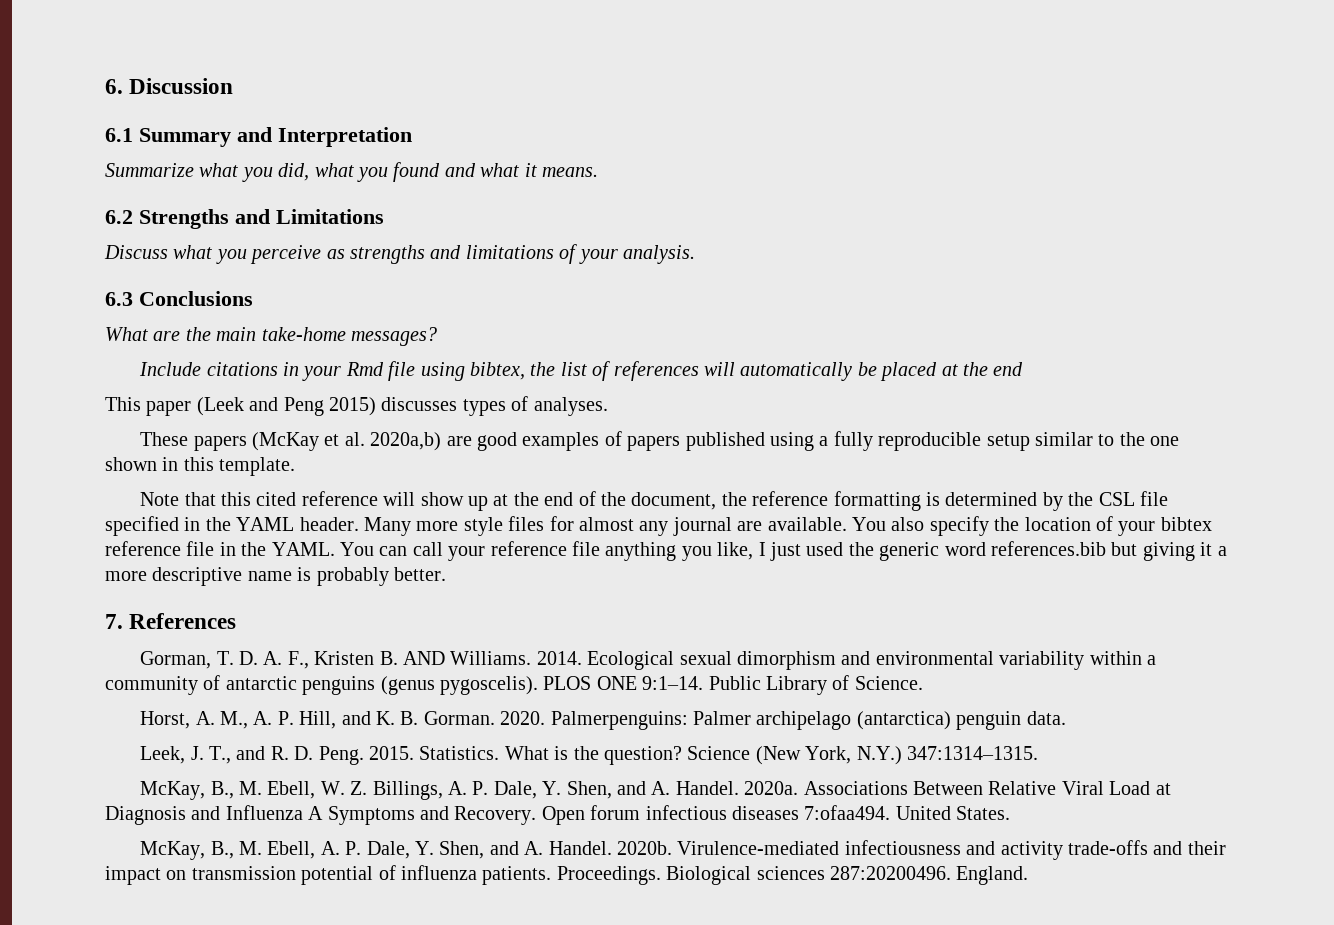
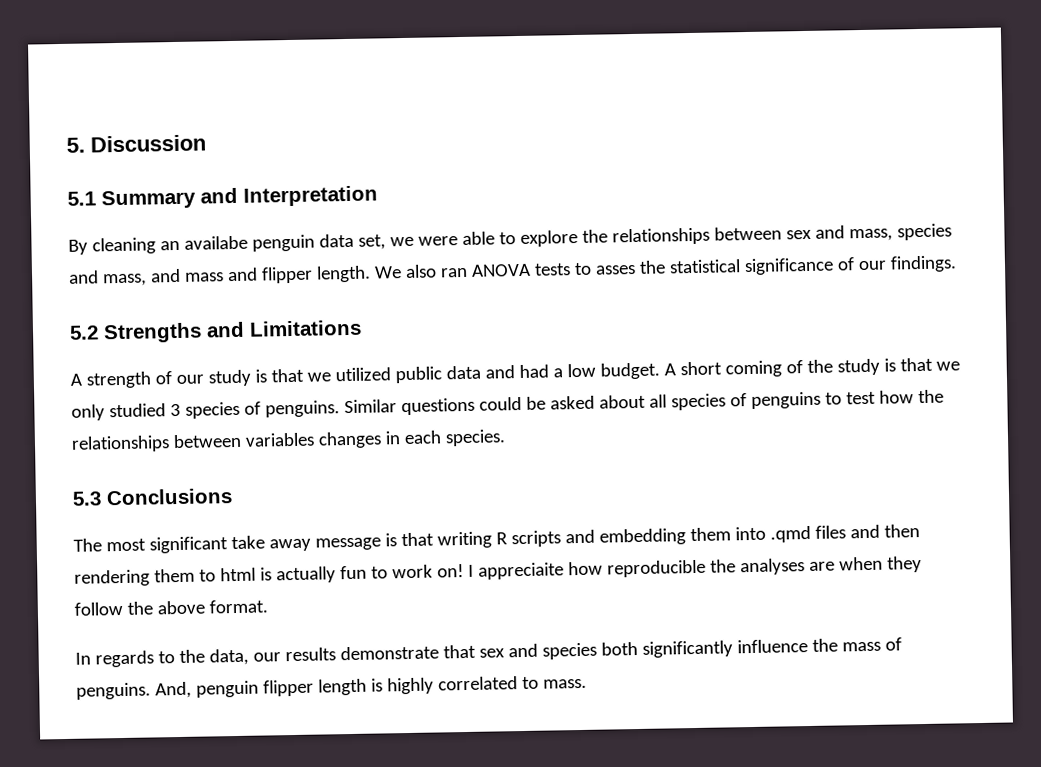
[105,79,123,94] 6. -> [66,137,85,153] 5.
[105,128,133,142] 6.1 -> [67,191,96,206] 5.1
[105,162,598,182] [105,209,384,229] [104,244,695,264] [105,291,253,306] [105,327,437,346] [139,361,1024,381] [105,396,608,416] [140,431,1180,451] [105,457,296,476] [140,491,1169,511] [105,516,1212,536] [105,541,1227,561] [105,567,446,586] [105,613,237,629] [140,651,1157,670] [105,675,923,695] [140,711,1066,730] [140,746,1039,765] [140,781,1171,800] [105,805,1011,825] [140,840,1226,860] [105,865,1029,885] Summarize what you did, what you found and what it means. // 6.2 Strengths and Limitations // Discuss what you perceive as strengths and limitations of your analysis. // 6.3 Conclusions // What are the main take-home messages? // Include citations in your Rmd file using bibtex, the list of references will automatically be placed at the end // This paper (Leek and Peng 2015) discusses types of analyses. // These papers (McKay et al. 2020a,b) are good examples of papers published using a fully reproducible setup similar to the one shown in this template. // Note that this cited reference will show up at the end of the document, the reference formatting is determined by the CSL file specified in the YAML header. Many more style files for almost any journal are available. You also specify the location of your bibtex reference file in the YAML. You can call your reference file anything you like, I just used the generic word references.bib but giving it a more descriptive name is probably better. // 7. References // Gorman, T. D. A. F., Kristen B. AND Williams. 2014. Ecological sexual dimorphism and environmental variability within a community of antarctic penguins (genus pygoscelis). PLOS ONE 9:1–14. Public Library of Science. // Horst, A. M., A. P. Hill, and K. B. Gorman. 2020. Palmerpenguins: Palmer archipelago (antarctica) penguin data. // Leek, J. T., and R. D. Peng. 2015. Statistics. What is the question? Science (New York, N.Y.) 347:1314–1315. // McKay, B., M. Ebell, W. Z. Billings, A. P. Dale, Y. Shen, and A. Handel. 2020a. Associations Between Relative Viral Load at Diagnosis and Influenza A Symptoms and Recovery. Open forum infectious diseases 7:ofaa494. United States. // McKay, B., M. Ebell, A. P. Dale, Y. Shen, and A. Handel. 2020b. Virulence-mediated infectiousness and activity trade-offs and their impact on transmission potential of influenza patients. Proceedings. Biological sciences 287:20200496. England. -> [68,223,952,255] [68,255,957,287] [69,319,362,344] [70,357,960,389] [71,389,944,421] [71,429,506,453] [72,488,233,506] [73,524,920,554] [74,556,922,587] [74,599,268,616] [75,637,902,668] [76,676,587,700] By cleaning an availabe penguin data set, we were able to explore the relationships between sex and mass, species and mass, and mass and flipper length. We also ran ANOVA tests to asses the statistical significance of our findings. // 5.2 Strengths and Limitations // A strength of our study is that we utilized public data and had a low budget. A short coming of the study is that we only studied 3 species of penguins. Similar questions could be asked about all species of penguins to test how the relationships between variables changes in each species. // 5.3 Conclusions // The most significant take away message is that writing R scripts and embedding them into .qmd files and then rendering them to html is actually fun to work on! I appreciaite how reproducible the analyses are when they follow the above format. // In regards to the data, our results demonstrate that sex and species both significantly influence the mass of penguins. And, penguin flipper length is highly correlated to mass.

